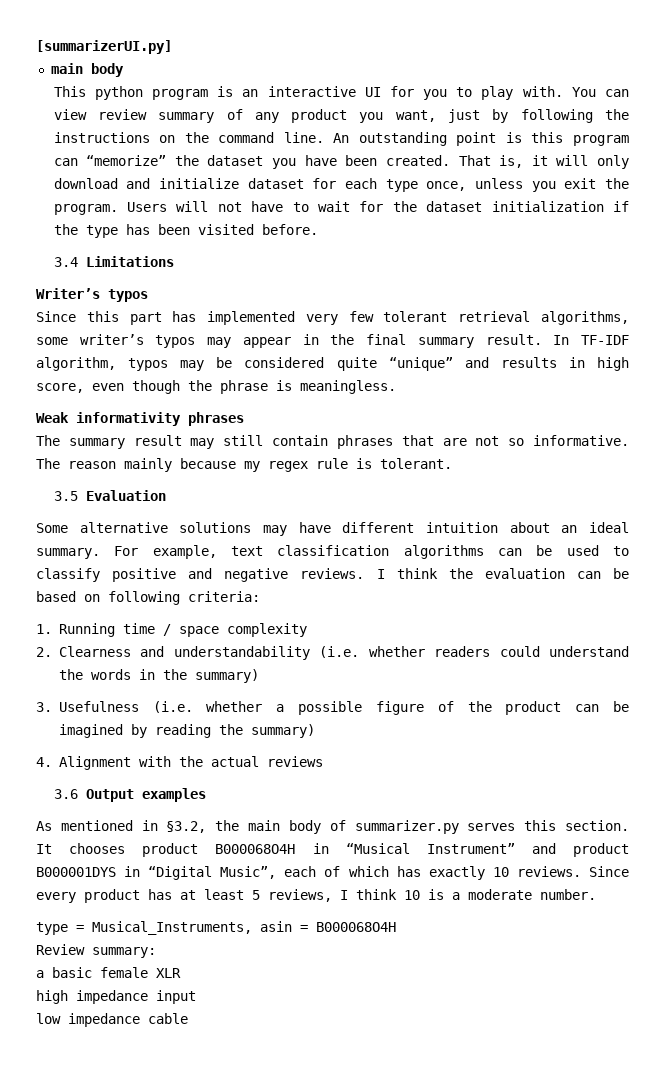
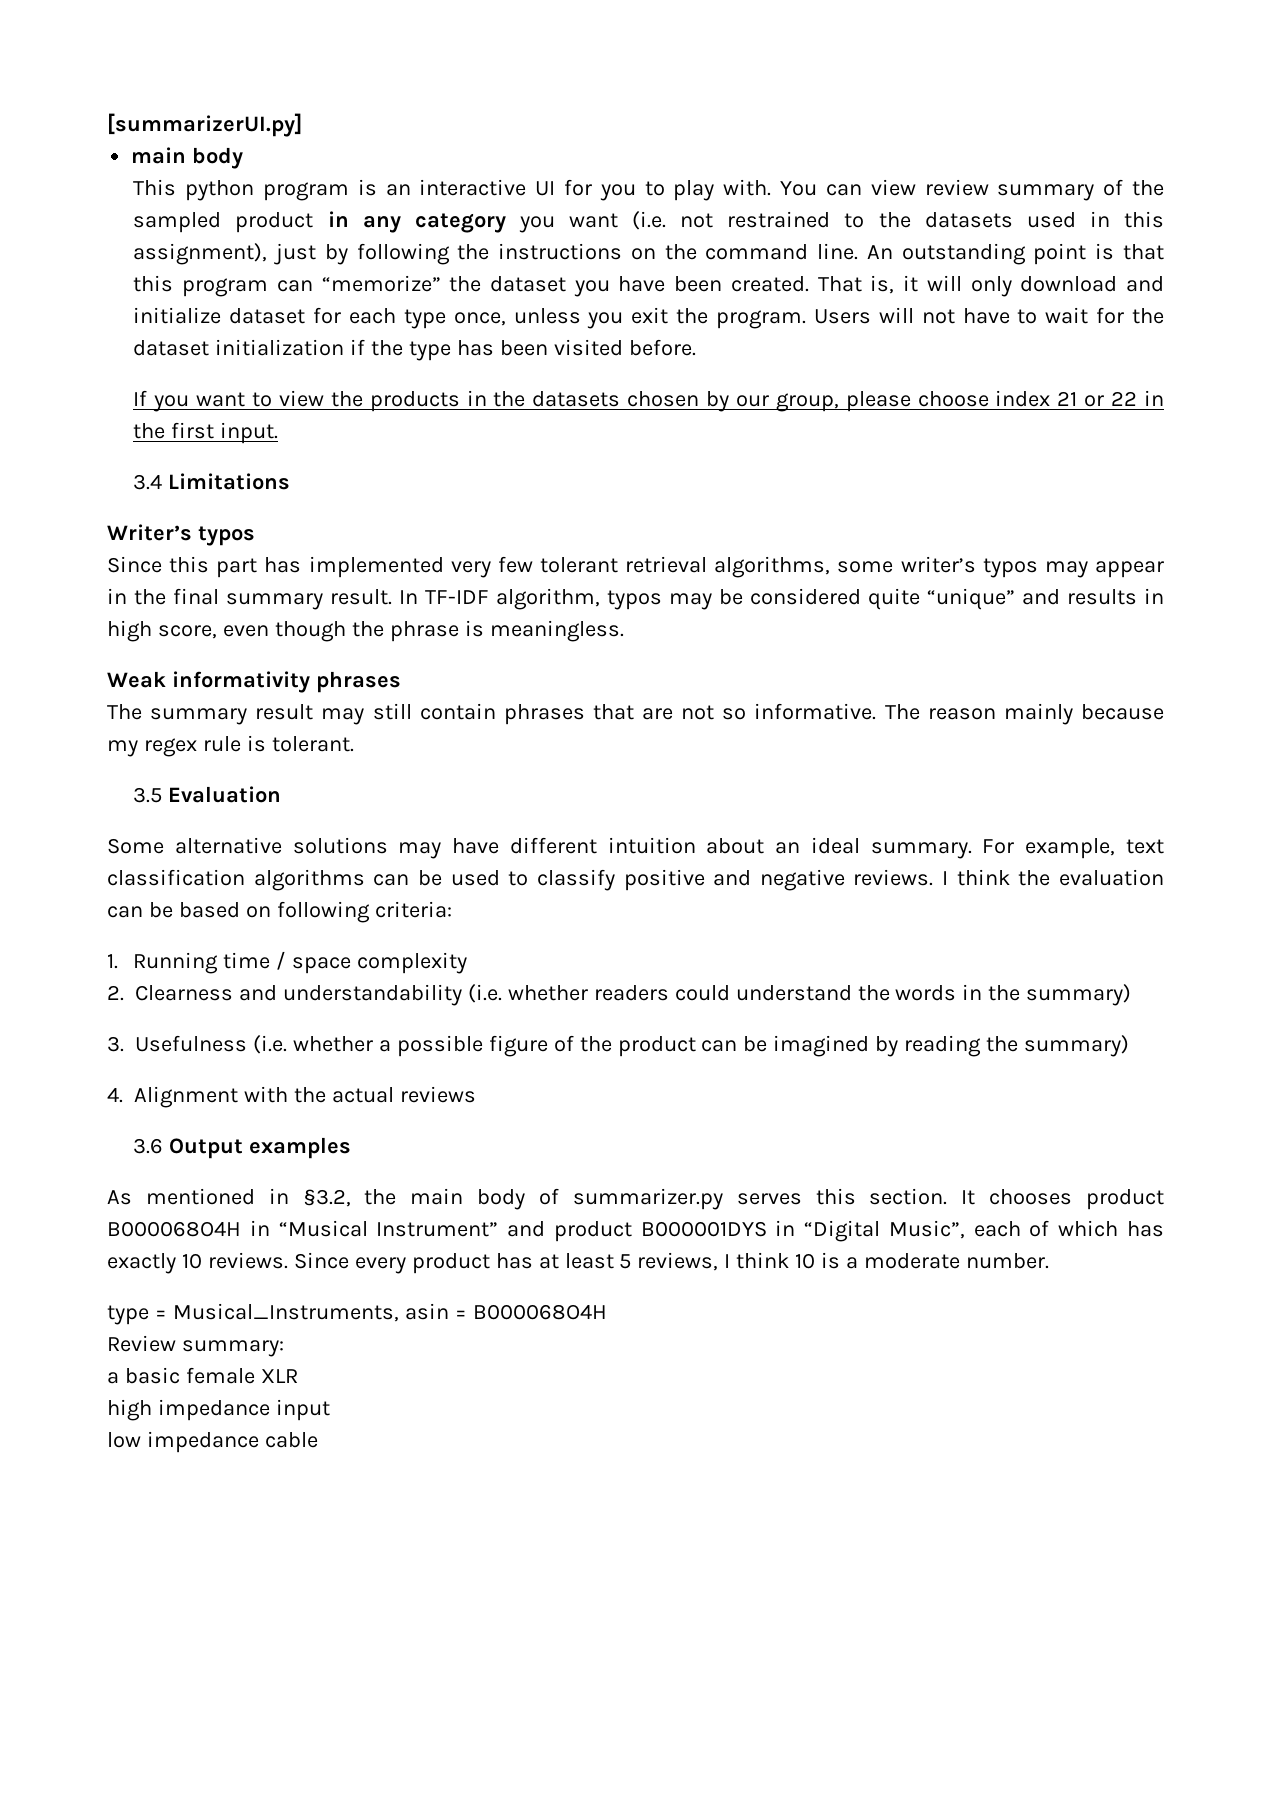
[254,109,436,123] any product you want, -> [1131,180,1164,196] [133,211,1165,233] [133,243,268,265] the sampled product in any category you want (i.e. not restrained to the datasets used in this assignment),
(522, 137) none -> [1122,244,1164,260] that
(318, 229) none -> [133,390,1165,412] [133,422,279,444] // If you want to view the products in the datasets chosen by our group, please choose index 21 or 22 in the first input.

